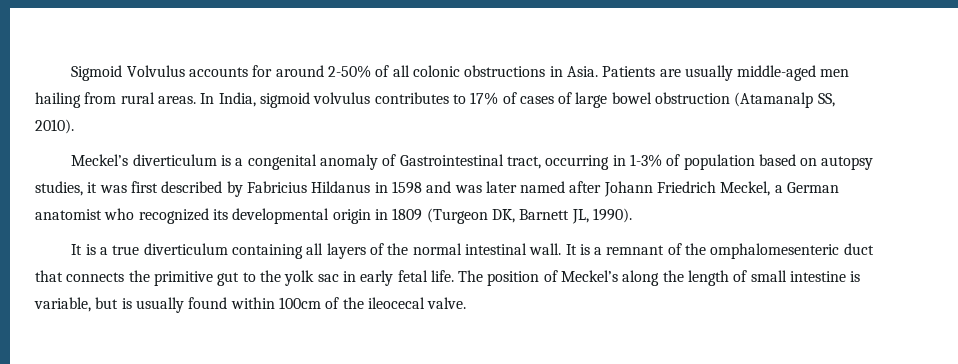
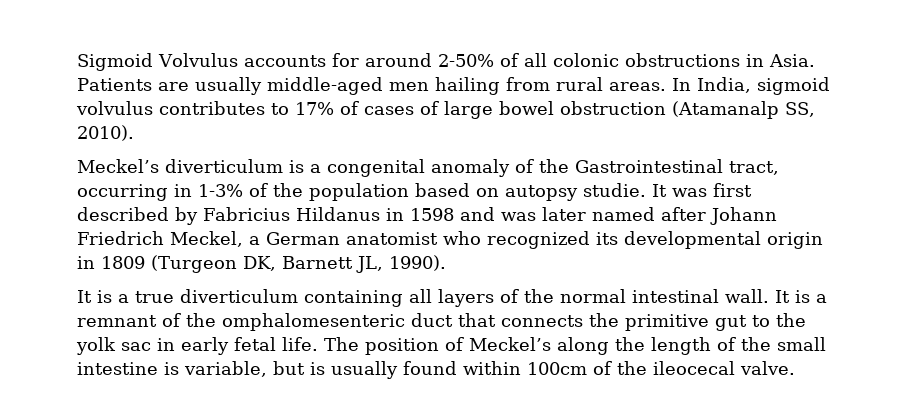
(397, 160) none -> [539,159,569,173] the
(681, 160) none -> [273,183,303,197] the
[35,181,98,196] studies, it -> [583,183,667,197] studie. It
(748, 276) none -> [741,337,771,351] the

